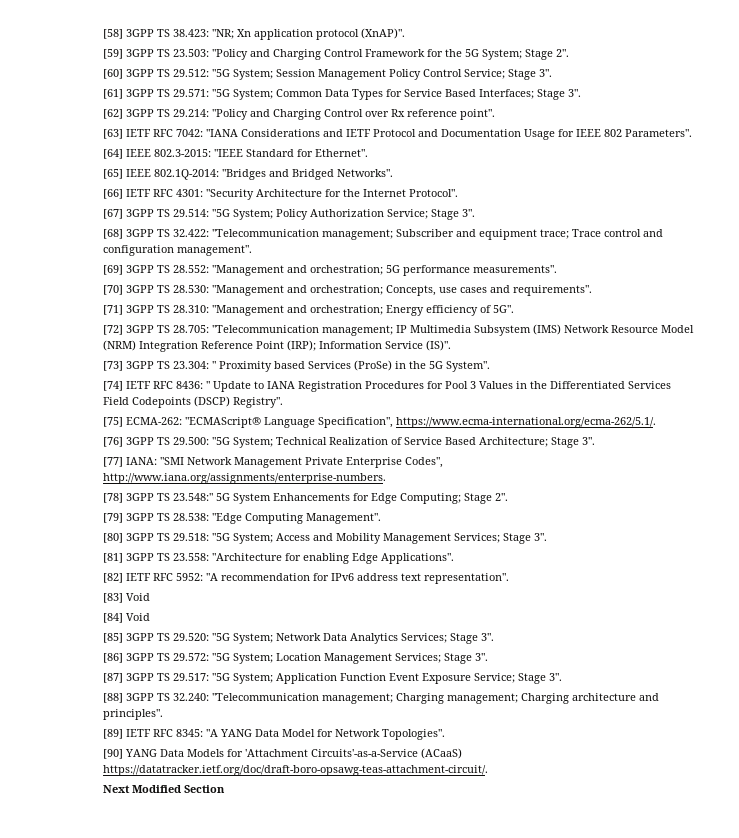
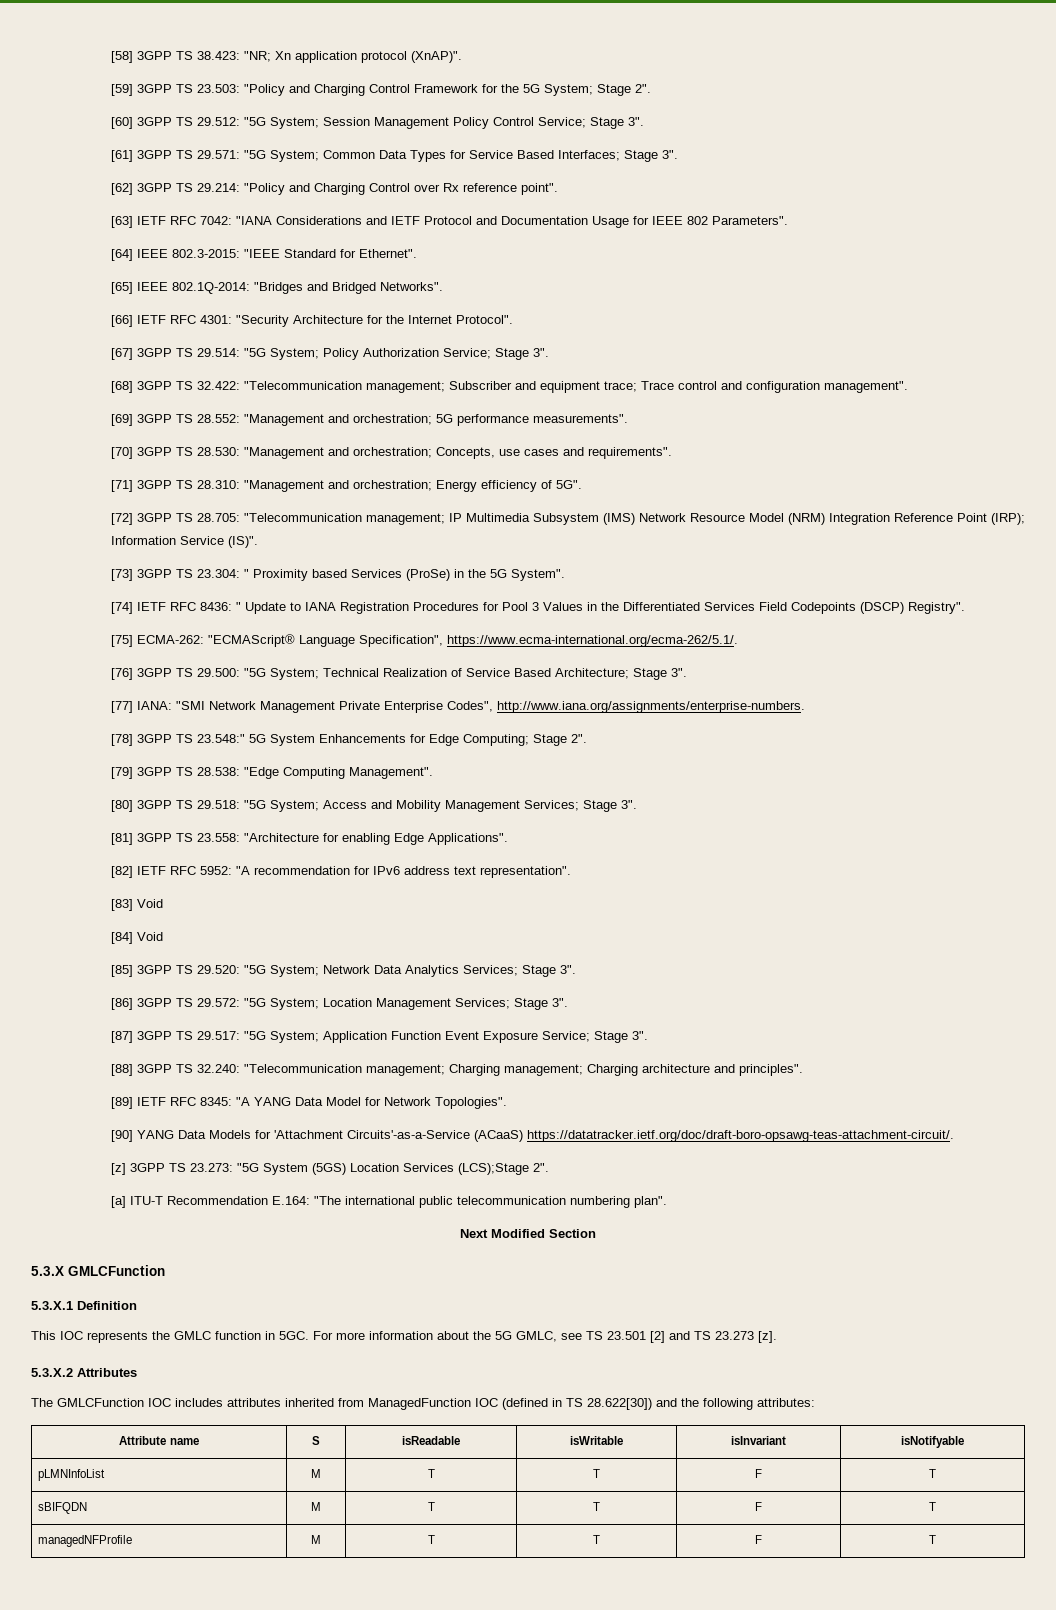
[102,785,225,793] Next Modified Section -> [110,1163,549,1175] [110,1196,667,1208] [460,1229,596,1238] [31,1265,165,1276] [31,1301,137,1310] [31,1331,777,1343] [31,1368,137,1377] [31,1398,815,1410] [119,1436,199,1445] [312,1436,320,1445] [402,1436,460,1445] [570,1436,623,1445] [731,1436,786,1445] [901,1436,964,1448] [38,1469,106,1481] [311,1469,321,1478] [427,1469,435,1478] [593,1469,600,1478] [755,1469,762,1478] [929,1469,936,1478] [38,1502,88,1514] [311,1502,321,1511] [427,1502,435,1511] [593,1502,600,1511] [755,1502,762,1511] [929,1502,936,1511] [38,1535,133,1547] [311,1535,321,1544] [427,1535,435,1544] [593,1535,600,1544] [755,1535,762,1544] [929,1535,936,1544] [z] 3GPP TS 23.273: "5G System (5GS) Location Services (LCS);Stage 2". // [a] ITU-T Recommendation E.164: "The international public telecommunication numbering plan". // Next Modified Section // 5.3.X GMLCFunction // 5.3.X.1 Definition // This IOC represents the GMLC function in 5GC. For more information about the 5G GMLC, see TS 23.501 [2] and TS 23.273 [z]. // 5.3.X.2 Attributes // The GMLCFunction IOC includes attributes inherited from ManagedFunction IOC (defined in TS 28.622[30]) and the following attributes: // Attribute name | S | isReadable | isWritable | isInvariant | isNotifyable // pLMNInfoList | M | T | T | F | T // sBIFQDN | M | T | T | F | T // managedNFProfile | M | T | T | F | T

